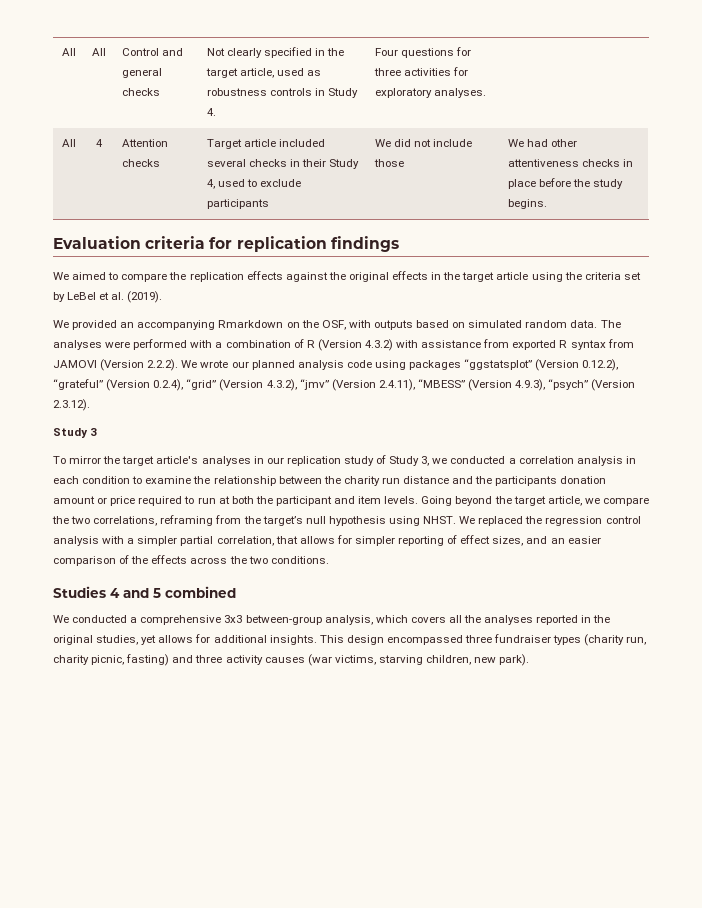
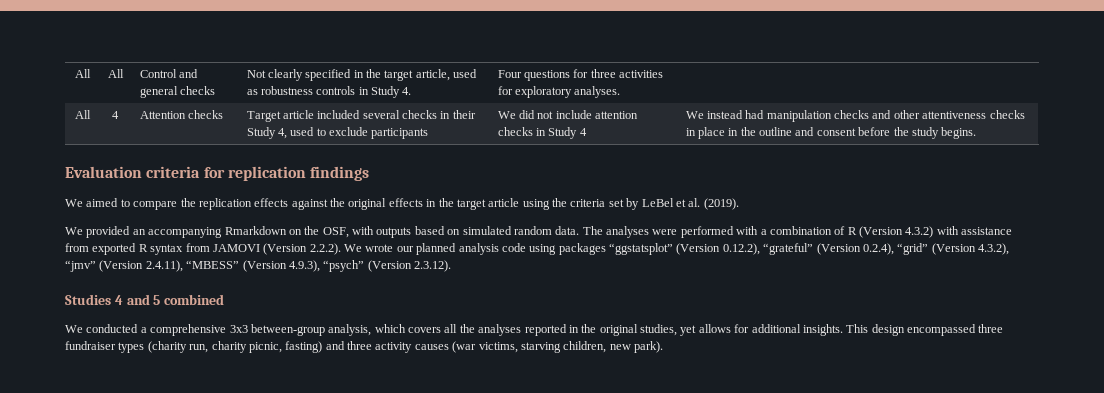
[373,159,404,167] [507,139,549,147] those | We had -> [595,111,639,119] [497,127,587,139] [685,110,892,122] attention checks in Study 4 | We instead had manipulation checks and
(536, 184) none -> [728,127,856,136] in the outline and consent
[53,428,98,438] [53,455,636,466] [53,476,607,486] [53,496,649,506] [52,515,641,526] [53,535,601,546] [53,555,329,566] // Study 3 // To mirror the target article's analyses in our replication study of Study 3, we conducted a correlation analysis in each condition to examine the relationship between the charity run distance and the participants donation amount or price required to run at both the participant and item levels. Going beyond the target article, we compare the two correlations, reframing from the target’s null hypothesis using NHST. We replaced the regression control analysis with a simpler partial correlation, that allows for simpler reporting of effect sizes, and an easier comparison of the effects across the two conditions. -> (451, 266) none

